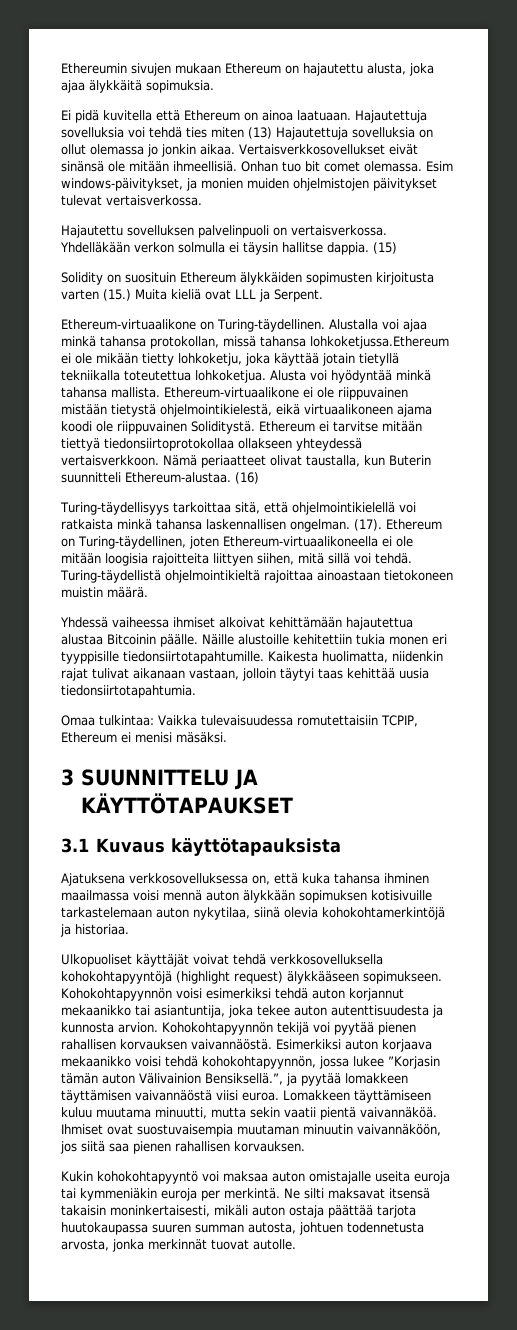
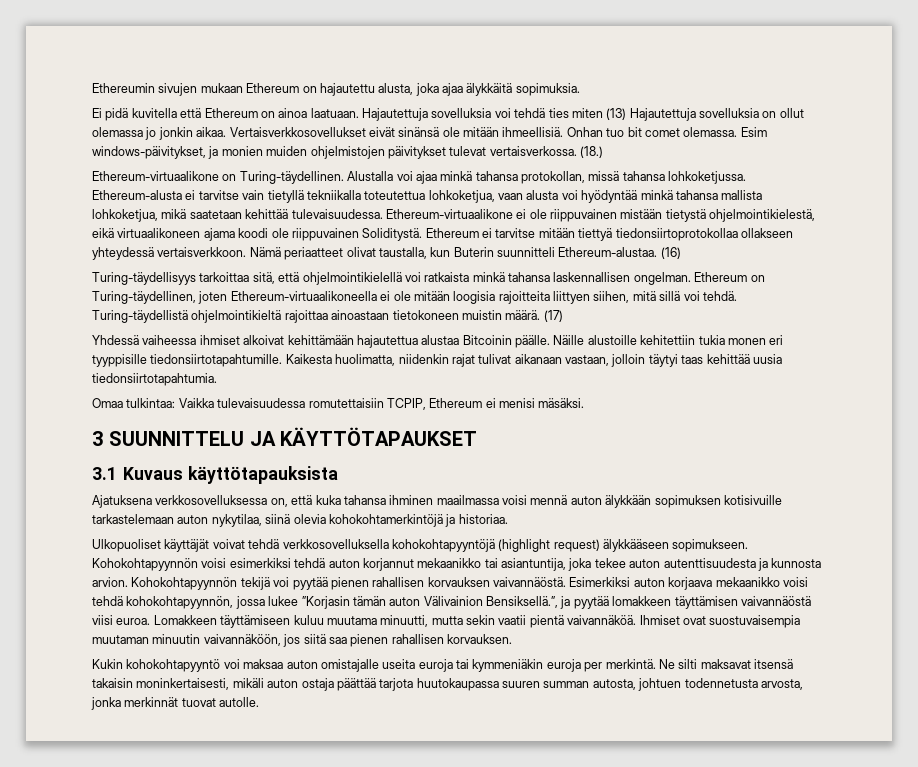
[61,225,387,238] [60,242,397,255] [61,272,434,285] [61,289,323,302] // Hajautettu sovelluksen palvelinpuoli on vertaisverkossa. Yhdelläkään verkon solmulla ei täysin hallitse dappia. (15) // Solidity on suosituin Ethereum älykkäiden sopimusten kirjoitusta varten (15.) Muita kieliä ovat LLL ja Serpent. -> [580,146,603,158] (18.)
[310,336,449,349] [61,353,399,366] [61,370,431,383] [61,387,160,398] lohkoketjussa.Ethereum ei ole mikään tietty lohkoketju, joka käyttää jotain tietyllä tekniikalla toteutettua lohkoketjua. Alusta voi hyödyntää minkä tahansa mallista. -> [668,171,747,184] [92,190,763,203] [92,209,383,222] lohkoketjussa. Ethereum-alusta ei tarvitse vain tietyllä tekniikalla toteutettua lohkoketjua, vaan alusta voi hyödyntää minkä tahansa mallista lohkoketjua, mikä saatetaan kehittää tulevaisuudessa.
[354,519,382,531] (17). -> (691, 278) none
(148, 592) none -> [543,310,563,322] (17)

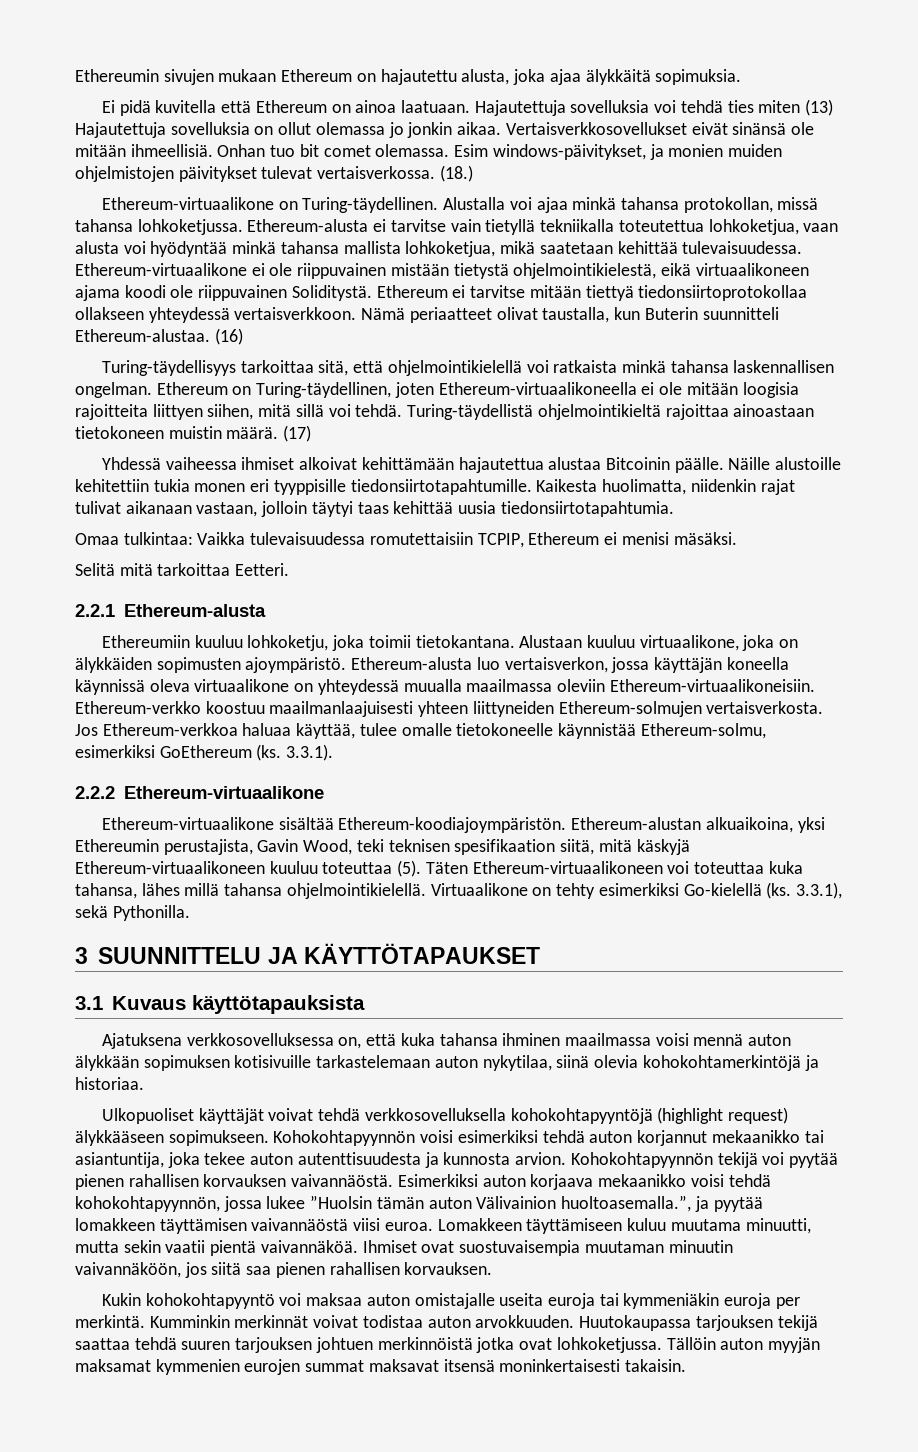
(585, 403) none -> [75,563,290,576] [75,604,266,617] [101,635,799,651] [75,657,789,673] [75,679,815,695] [75,701,824,717] [75,723,766,739] [75,744,334,761] [75,786,324,799] [101,817,825,833] [75,839,690,855] [75,860,803,877] [75,882,842,899] [75,905,190,921] // Selitä mitä tarkoittaa Eetteri. // 2.2.1 Ethereum-alusta // Ethereumiin kuuluu lohkoketju, joka toimii tietokantana. Alustaan kuuluu virtuaalikone, joka on älykkäiden sopimusten ajoympäristö. Ethereum-alusta luo vertaisverkon, jossa käyttäjän koneella käynnissä oleva virtuaalikone on yhteydessä muualla maailmassa oleviin Ethereum-virtuaalikoneisiin. Ethereum-verkko koostuu maailmanlaajuisesti yhteen liittyneiden Ethereum-solmujen vertaisverkosta. Jos Ethereum-verkkoa haluaa käyttää, tulee omalle tietokoneelle käynnistää Ethereum-solmu, esimerkiksi GoEthereum (ks. 3.3.1). // 2.2.2 Ethereum-virtuaalikone // Ethereum-virtuaalikone sisältää Ethereum-koodiajoympäristön. Ethereum-alustan alkuaikoina, yksi Ethereumin perustajista, Gavin Wood, teki teknisen spesifikaation siitä, mitä käskyjä Ethereum-virtuaalikoneen kuuluu toteuttaa (5). Täten Ethereum-virtuaalikoneen voi toteuttaa kuka tahansa, lähes millä tahansa ohjelmointikielellä. Virtuaalikone on tehty esimerkiksi Go-kielellä (ks. 3.3.1), sekä Pythonilla.
[301,596,350,609] ”Korjasin -> [310,1195,373,1209] ”Huolsin
[486,596,558,608] Bensiksellä.”, -> [561,1195,692,1212] huoltoasemalla.”,
[658,659,793,669] [92,678,803,691] [91,697,260,710] Ne silti maksavat itsensä takaisin moninkertaisesti, mikäli auton ostaja päättää tarjota huutokaupassa suuren summan autosta, johtuen todennetusta arvosta, jonka merkinnät tuovat autolle. -> [149,1315,818,1331] [75,1337,820,1353] [75,1359,687,1375] Kumminkin merkinnät voivat todistaa auton arvokkuuden. Huutokaupassa tarjouksen tekijä saattaa tehdä suuren tarjouksen johtuen merkinnöistä jotka ovat lohkoketjussa. Tällöin auton myyjän maksamat kymmenien eurojen summat maksavat itsensä moninkertaisesti takaisin.

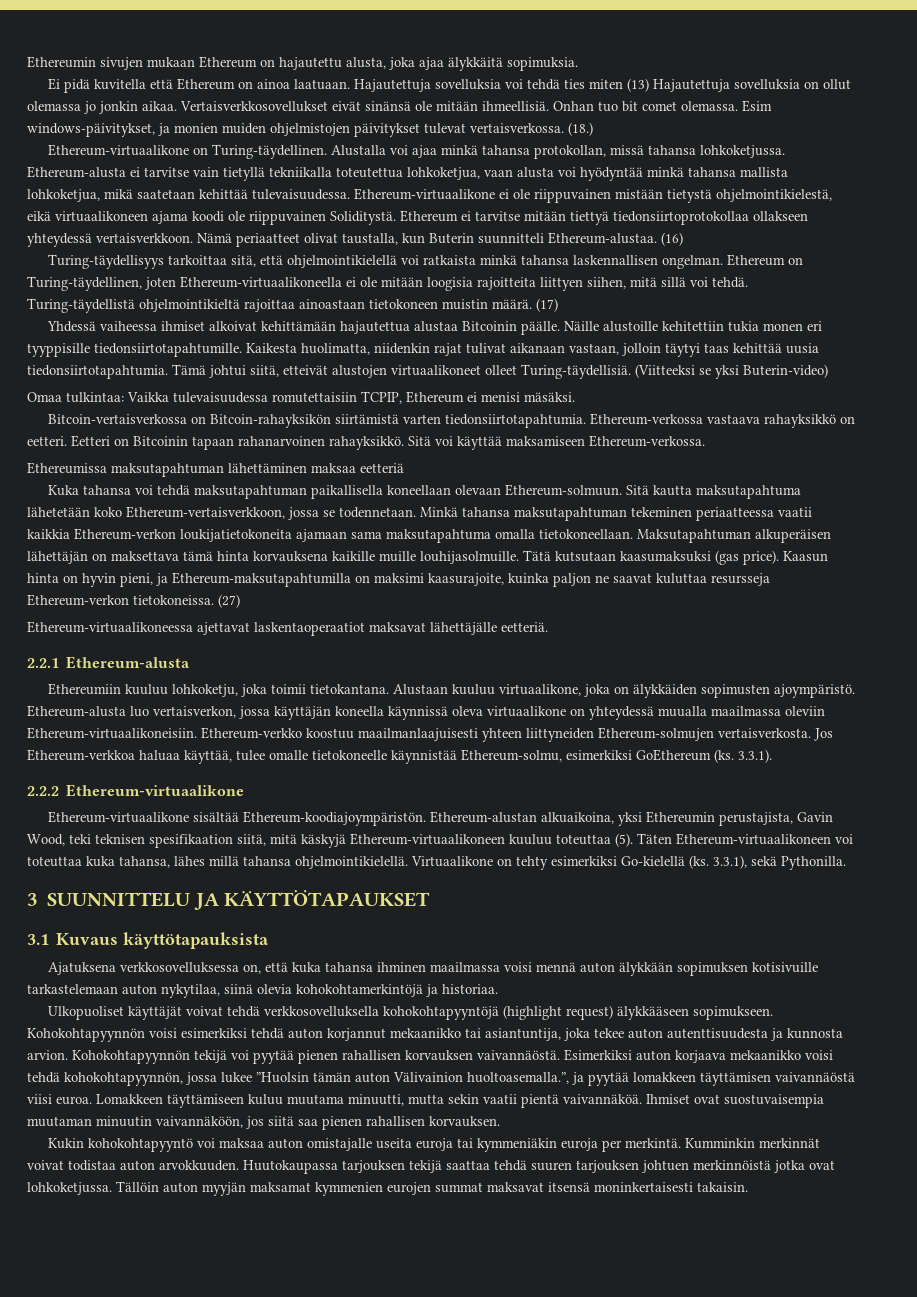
(674, 509) none -> [172,364,828,379] Tämä johtui siitä, etteivät alustojen virtuaalikoneet olleet Turing-täydellisiä. (Viitteeksi se yksi Buterin-video)
[75,563,290,576] Selitä mitä tarkoittaa Eetteri. -> [48,413,856,428] [27,435,705,450] [27,462,404,477] [48,484,802,499] [27,506,812,521] [27,528,831,543] [27,550,828,565] [27,572,770,587] [27,594,240,608] [27,621,548,636] Bitcoin-vertaisverkossa on Bitcoin-rahayksikön siirtämistä varten tiedonsiirtotapahtumia. Ethereum-verkossa vastaava rahayksikkö on eetteri. Eetteri on Bitcoinin tapaan rahanarvoinen rahayksikkö. Sitä voi käyttää maksamiseen Ethereum-verkossa. // Ethereumissa maksutapahtuman lähettäminen maksaa eetteriä // Kuka tahansa voi tehdä maksutapahtuman paikallisella koneellaan olevaan Ethereum-solmuun. Sitä kautta maksutapahtuma lähetetään koko Ethereum-vertaisverkkoon, jossa se todennetaan. Minkä tahansa maksutapahtuman tekeminen periaatteessa vaatii kaikkia Ethereum-verkon loukijatietokoneita ajamaan sama maksutapahtuma omalla tietokoneellaan. Maksutapahtuman alkuperäisen lähettäjän on maksettava tämä hinta korvauksena kaikille muille louhijasolmuille. Tätä kutsutaan kaasumaksuksi (gas price). Kaasun hinta on hyvin pieni, ja Ethereum-maksutapahtumilla on maksimi kaasurajoite, kuinka paljon ne saavat kuluttaa resursseja Ethereum-verkon tietokoneissa. (27) // Ethereum-virtuaalikoneessa ajettavat laskentaoperaatiot maksavat lähettäjälle eetteriä.

